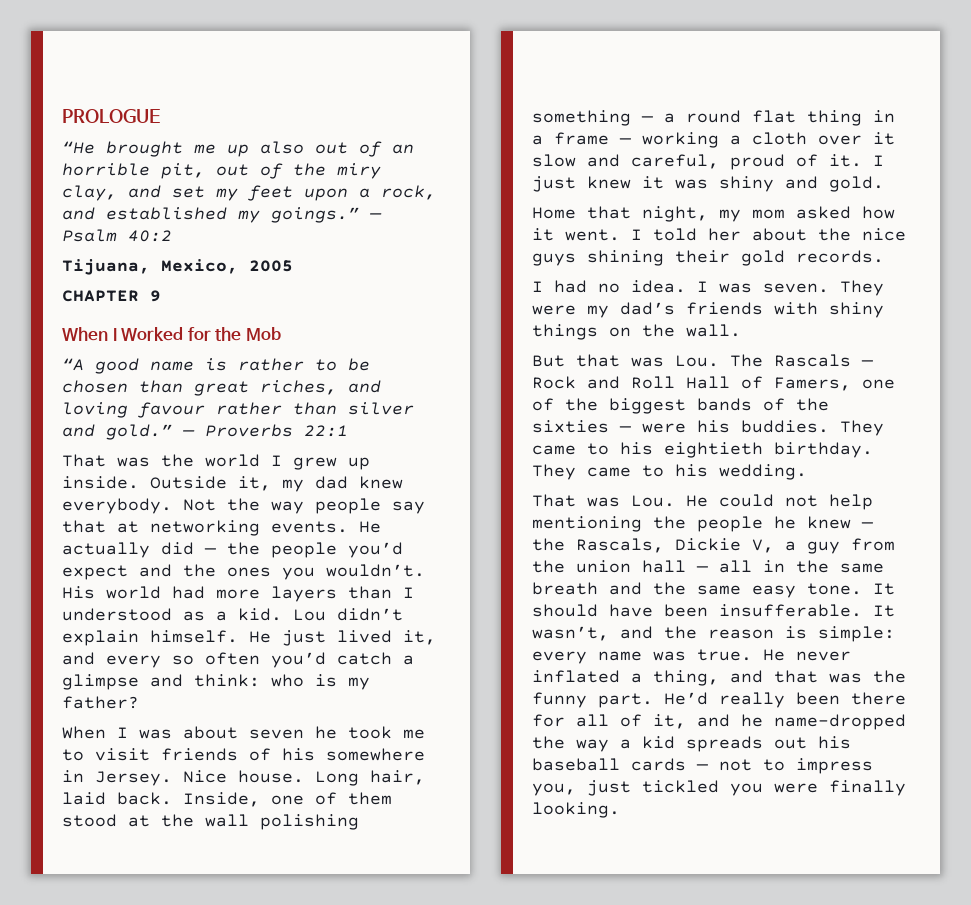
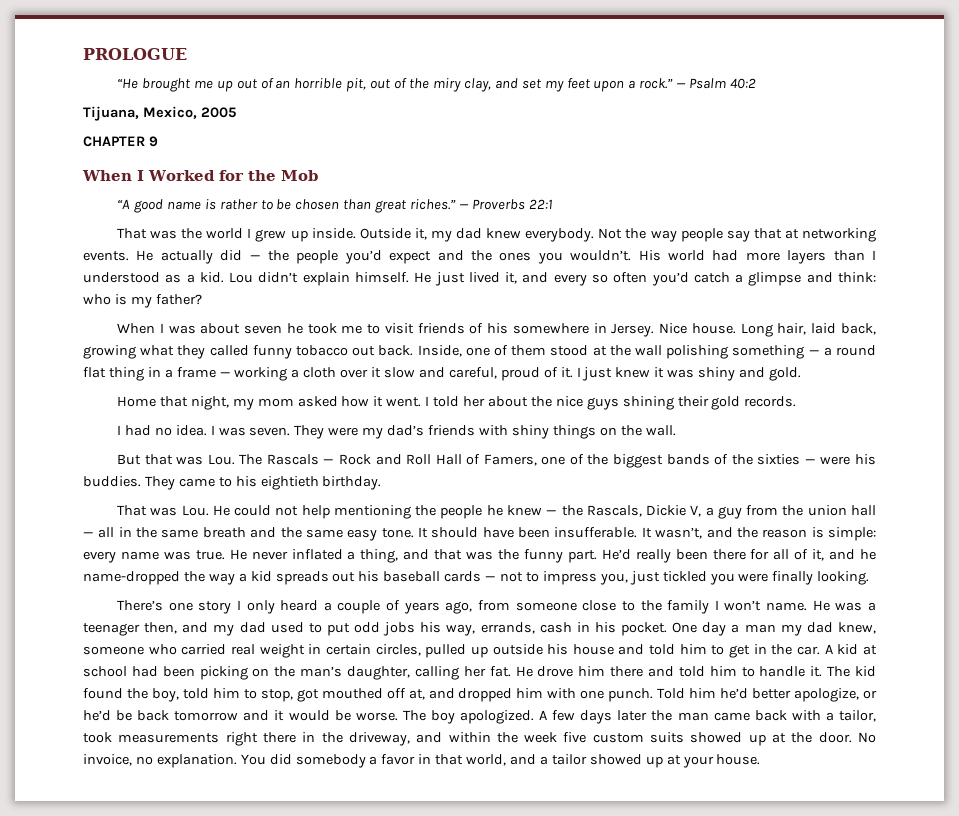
[260,141,304,154] also -> (233, 86) none
[381,185,436,200] [62,207,359,223] rock, and established my goings.” -> [639,78,674,89] rock.”
[260,380,381,395] [62,402,414,418] [62,424,172,440] riches, and loving favour rather than silver and gold.” -> [410,199,457,210] riches.”
(106, 798) none -> [840,323,876,335] [83,345,376,359] back, growing what they called funny tobacco out
[532,464,807,480] They came to his wedding. -> (382, 483) none
(620, 810) none -> [116,600,876,614] [83,622,877,636] [83,644,878,658] [83,666,877,680] [83,688,878,702] [83,710,876,724] [83,732,876,746] [83,754,761,768] // There’s one story I only heard a couple of years ago, from someone close to the family I won’t name. He was a teenager then, and my dad used to put odd jobs his way, errands, cash in his pocket. One day a man my dad knew, someone who carried real weight in certain circles, pulled up outside his house and told him to get in the car. A kid at school had been picking on the man’s daughter, calling her fat. He drove him there and told him to handle it. The kid found the boy, told him to stop, got mouthed off at, and dropped him with one punch. Told him he’d better apologize, or he’d be back tomorrow and it would be worse. The boy apologized. A few days later the man came back with a tailor, took measurements right there in the driveway, and within the week five custom suits showed up at the door. No invoice, no explanation. You did somebody a favor in that world, and a tailor showed up at your house.

